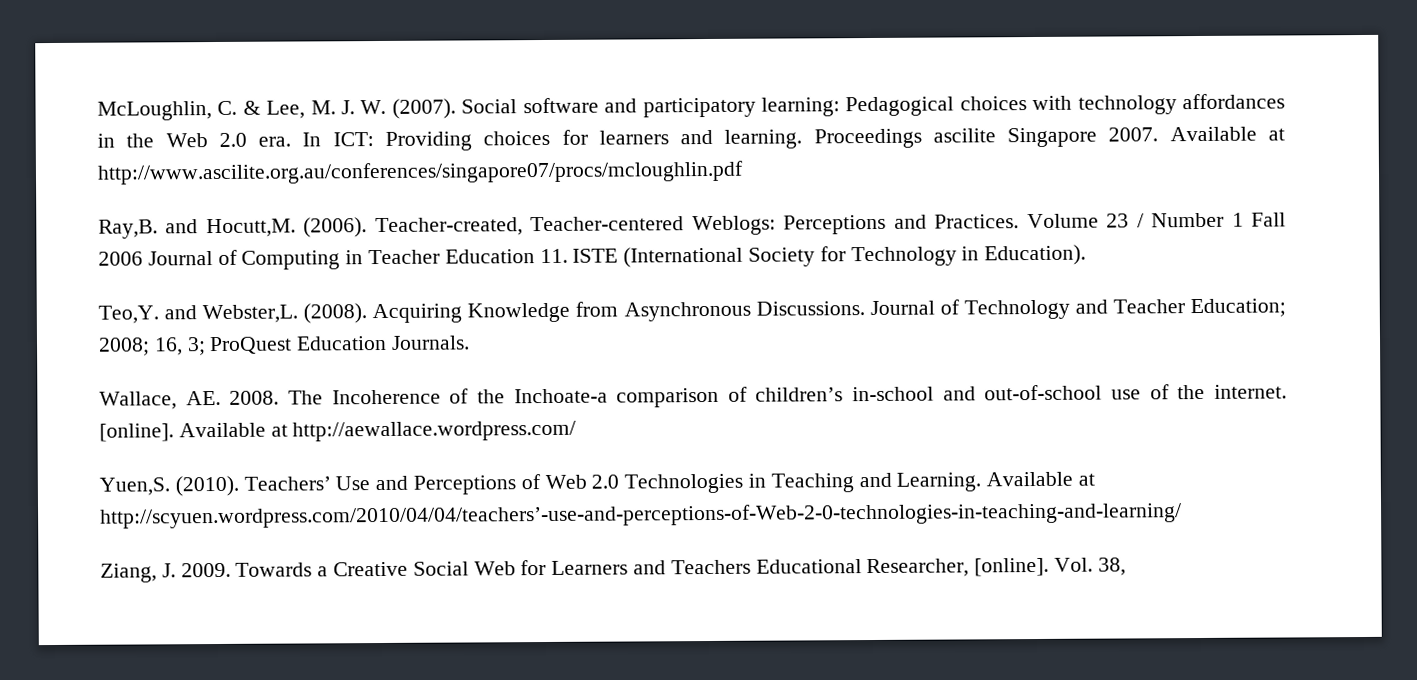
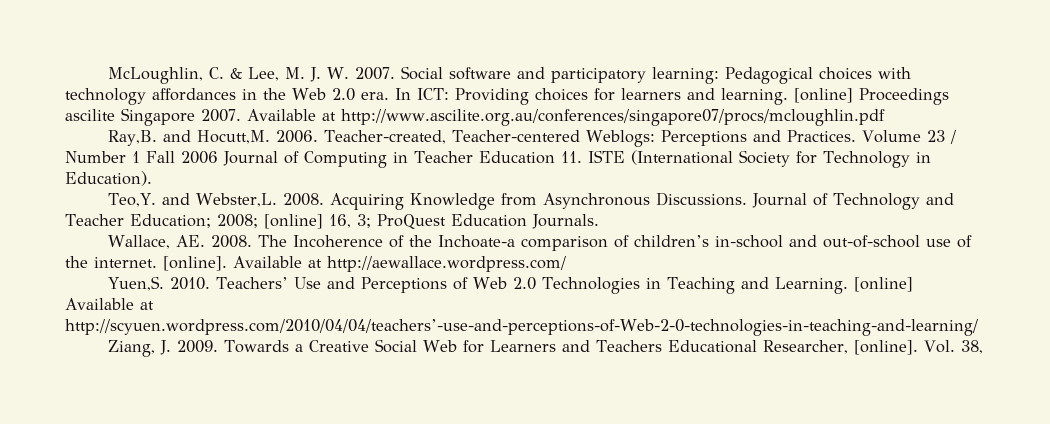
[391,98,456,119] (2007). -> [354,67,395,80] 2007.
(803, 139) none -> [793,88,853,103] [online]
[303,217,368,238] (2006). -> [275,130,318,143] 2006.
[303,303,368,324] (2008). -> [282,193,324,206] 2008.
(150, 346) none -> [263,214,323,229] [online]
[174,475,239,497] (2010). -> [169,277,210,290] 2010.
(982, 482) none -> [853,277,913,292] [online]

